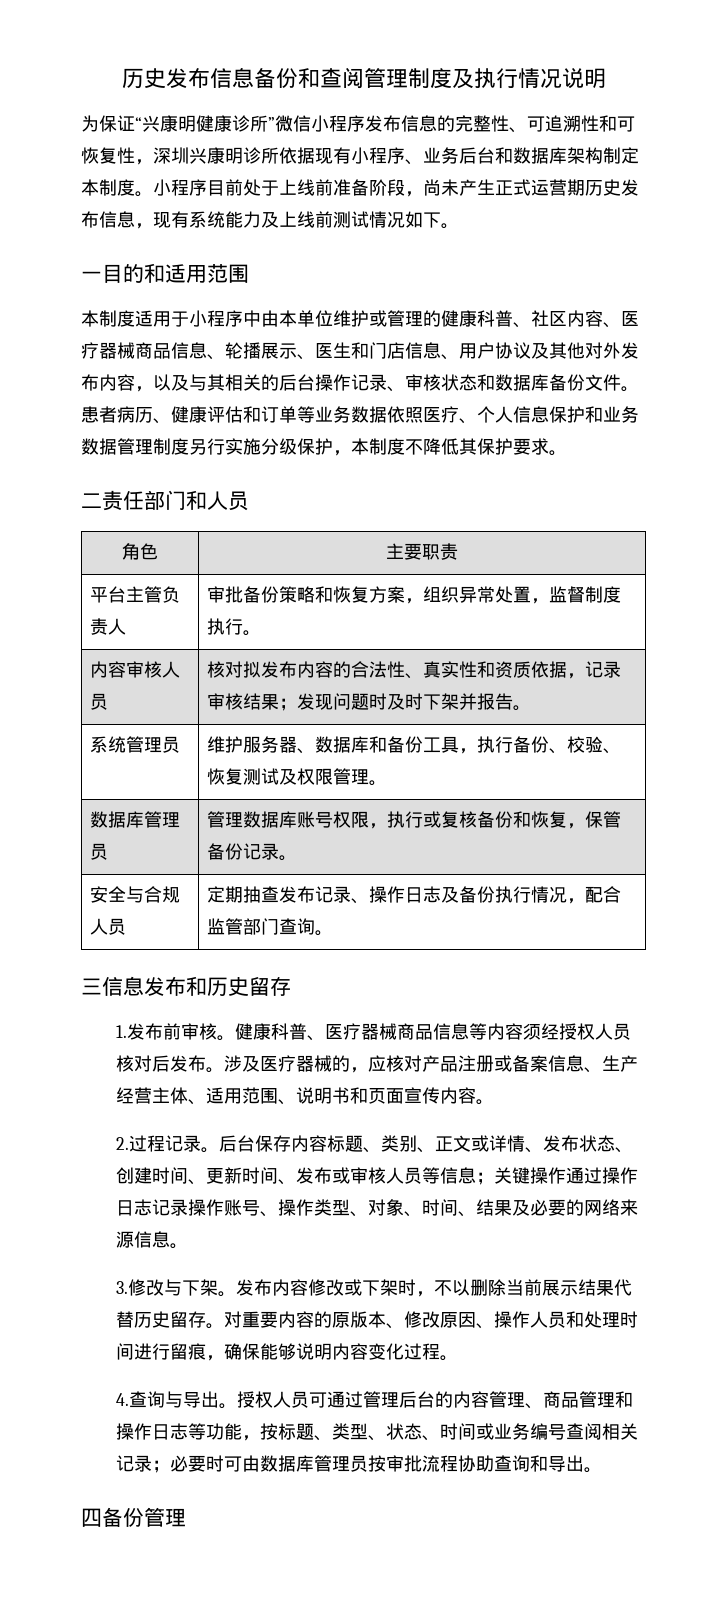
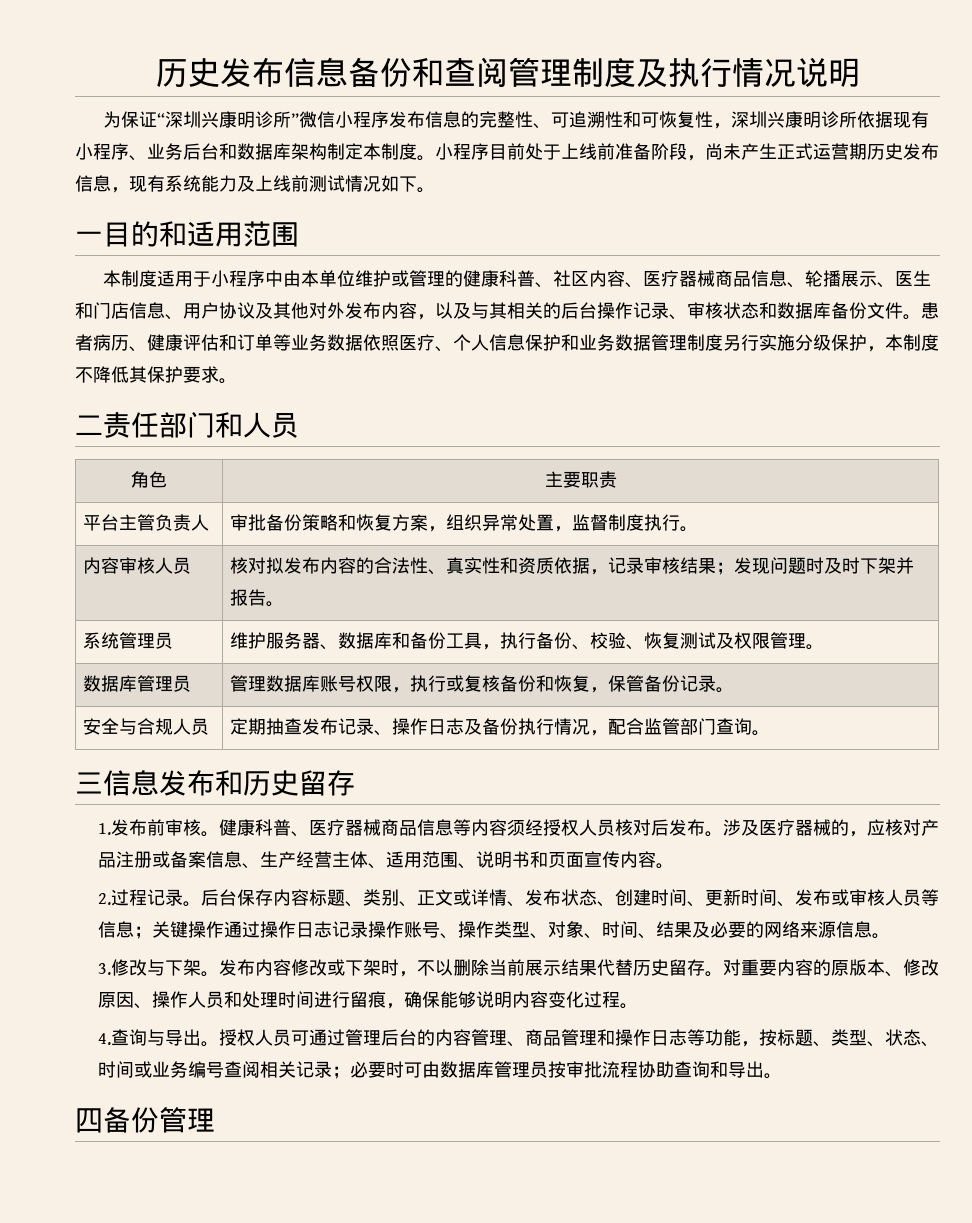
[142,115,232,132] 兴康明健康 -> [164,111,255,128] 深圳兴康明

